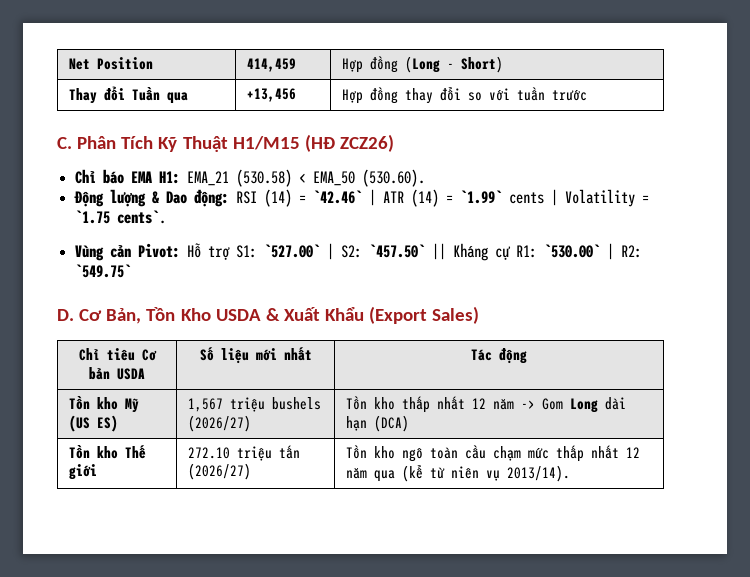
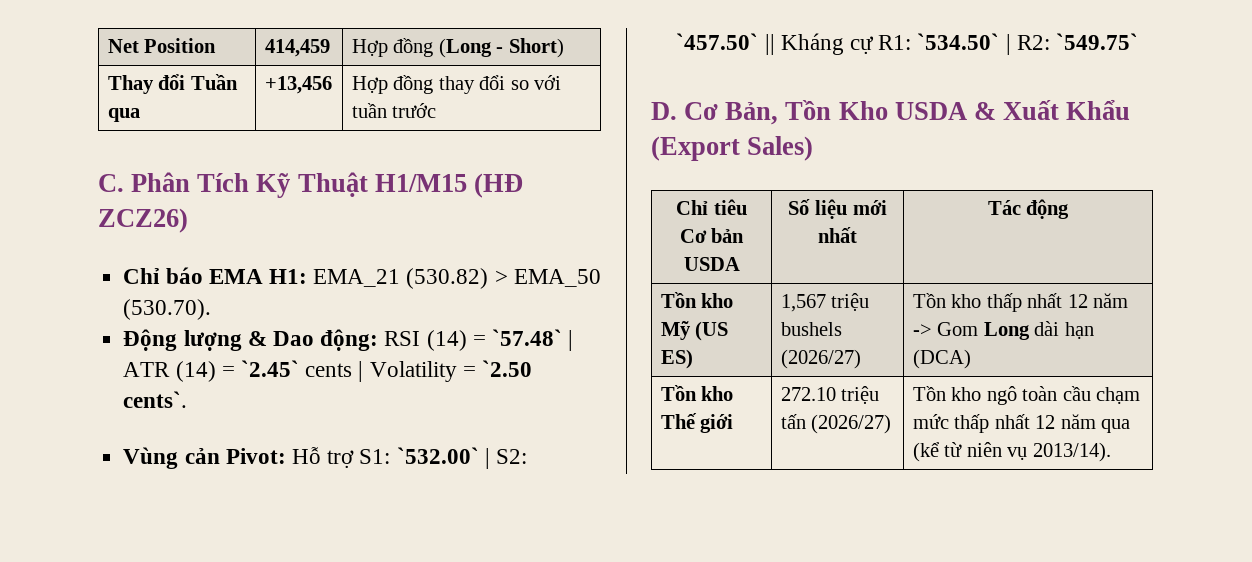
[236,169,426,187] (530.58) < EMA_50 (530.60). -> [406,268,601,289] [123,299,212,320] (530.82) > EMA_50 (530.70).
[313,190,363,204] `42.46` -> [491,329,562,346] `57.48`
[460,190,503,204] `1.99` -> [240,360,299,377] `2.45`
[75,210,111,224] `1.75 -> [481,360,532,377] `2.50
[264,244,321,258] `527.00` -> [396,447,479,464] `532.00`
[544,244,601,258] `530.00` -> [917,33,1000,50] `534.50`

